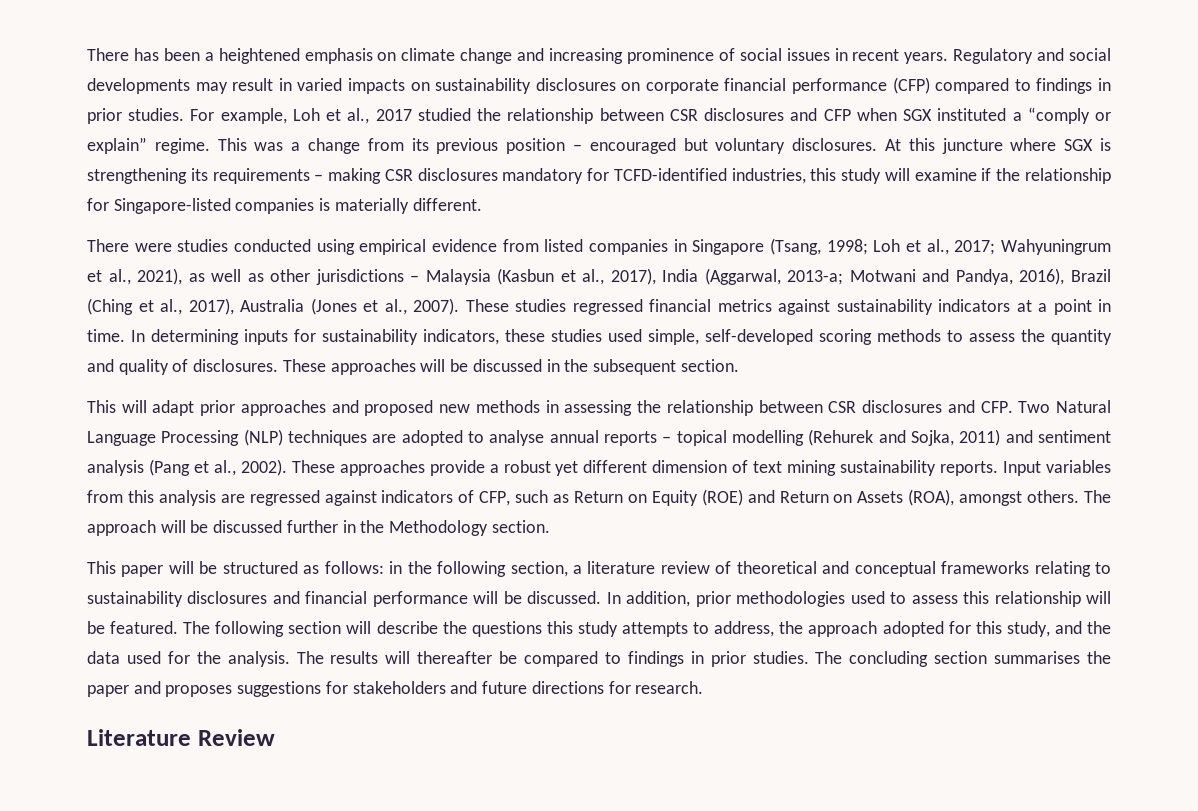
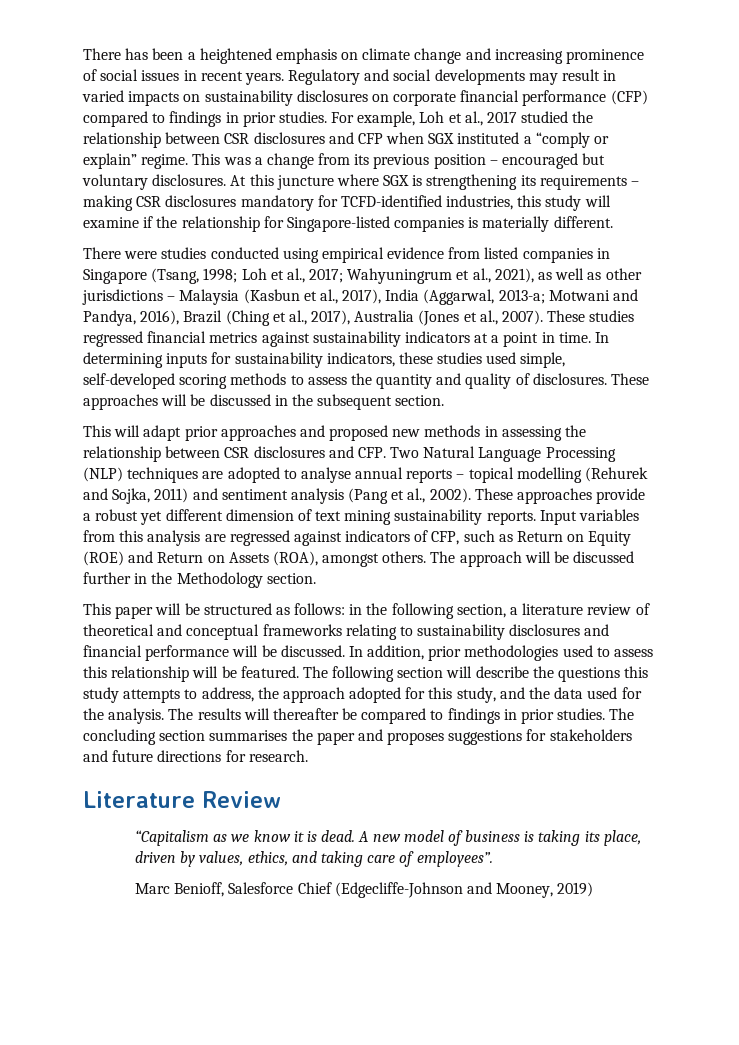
(275, 737) none -> [135,830,641,846] [135,851,493,867] [135,882,594,898] // “Capitalism as we know it is dead. A new model of business is taking its place, driven by values, ethics, and taking care of employees”. // Marc Benioff, Salesforce Chief (Edgecliffe-Johnson and Mooney, 2019)

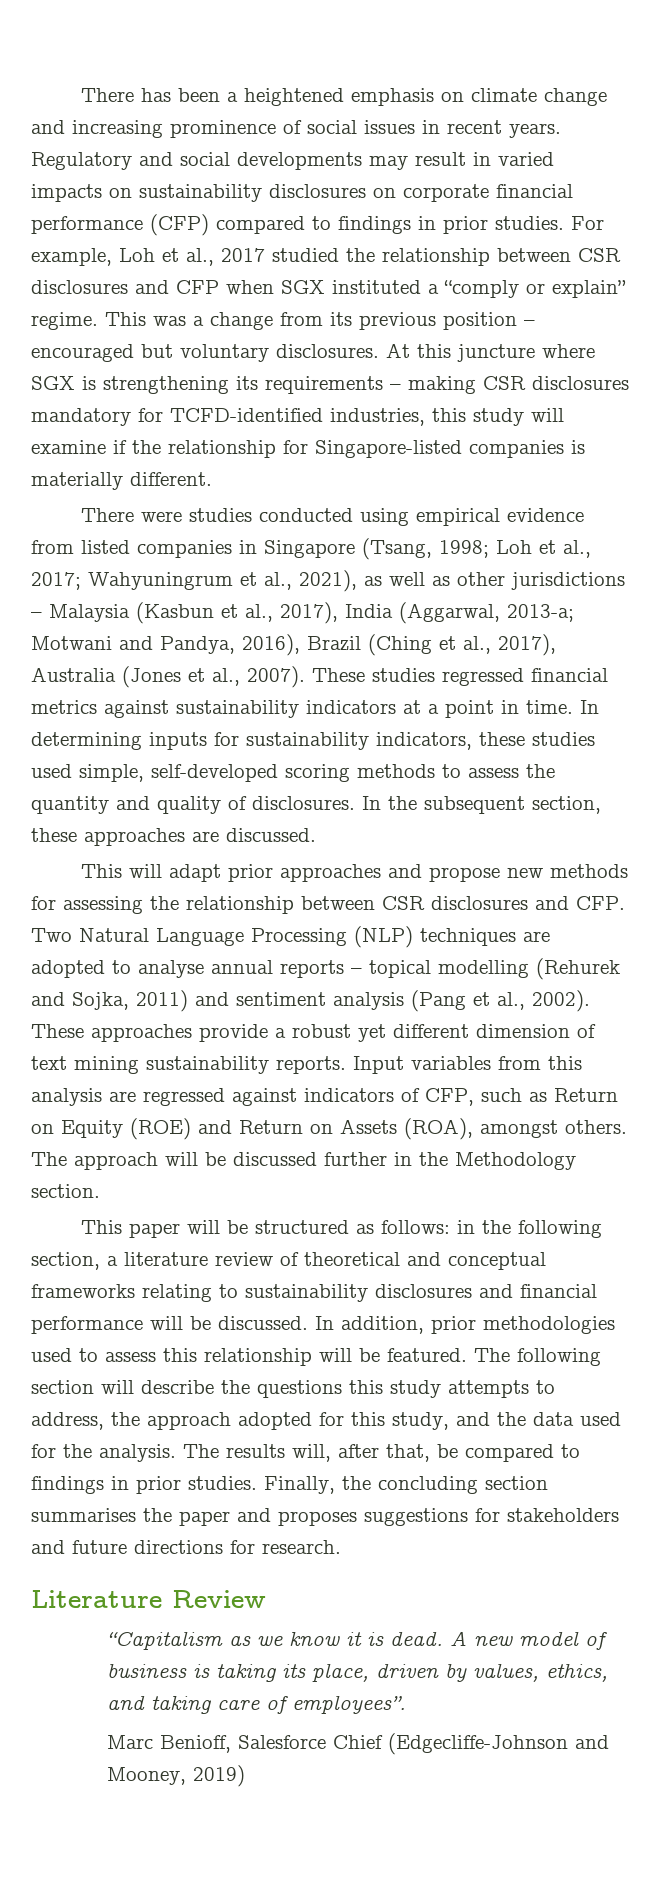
[611,373,650,385] [83,394,445,410] These approaches will be discussed in the subsequent section. -> [362,796,601,814] [31,828,316,846] In the subsequent section, these approaches are discussed.
[329,425,389,441] proposed -> [428,867,500,882] propose
[484,426,498,437] in -> [31,896,56,910] for
[243,708,339,720] will thereafter -> [292,1444,430,1462] will, after that,
[609,708,635,720] The -> [264,1476,371,1494] Finally, the

